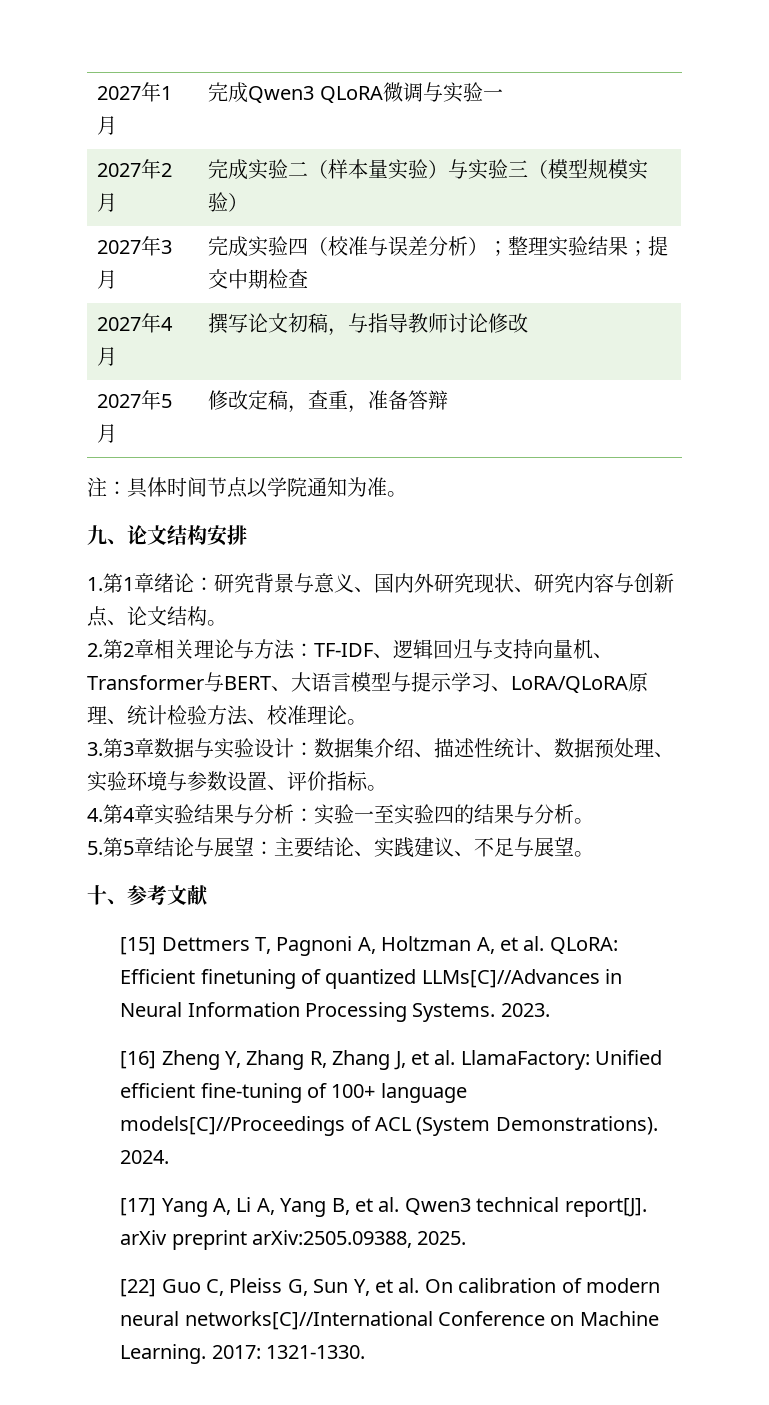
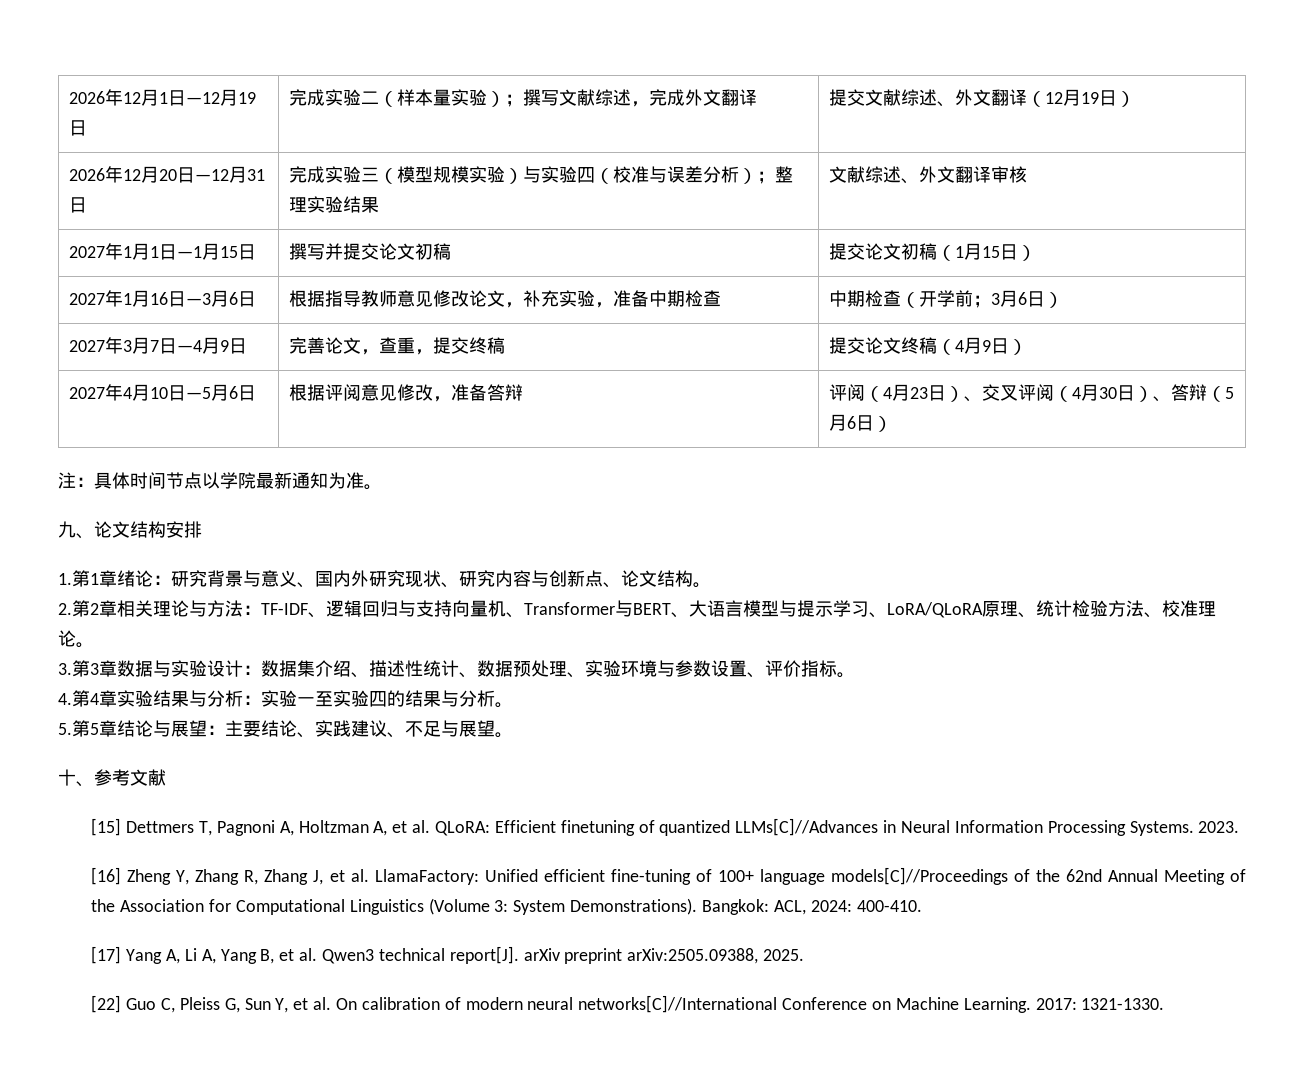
[97,82,173,102] [97,116,118,135] [208,82,503,103] [97,159,173,179] [97,193,118,212] 2027年1月 | 完成Qwen3 QLoRA微调与实验一 // 2027年2月 -> [69,89,257,106] [69,120,88,136] 2026年12月1日—12月19日
[448,159,469,179] 与 -> [505,89,758,107] [829,89,1136,107] [69,166,266,183] [69,197,88,213] [289,166,326,183] ；撰写文献综述，完成外文翻译 | 提交文献综述、外文翻译（12月19日） // 2026年12月20日—12月31日 | 完成
[97,236,173,256] [97,270,118,289] [208,236,249,257] // 2027年3月 | 完成 -> [523,166,542,183] 与
[628,236,669,256] [208,269,309,289] [97,313,174,333] [97,347,118,366] [208,313,529,336] [97,390,173,410] [97,424,118,443] [208,390,449,413] ；提交中期检查 // 2027年4月 | 撰写论文初稿，与指导教师讨论修改 // 2027年5月 | 修改定稿，查重，准备答辩 -> [829,166,1028,184] [69,243,257,260] [289,243,452,260] [829,243,1037,261] [69,290,257,307] [289,290,722,308] [829,290,1064,308] [69,337,248,354] [289,337,506,355] [829,337,1028,355] [69,384,257,401] [289,384,524,402] [829,384,1235,402] [829,414,893,432] | 文献综述、外文翻译审核 // 2027年1月1日—1月15日 | 撰写并提交论文初稿 | 提交论文初稿（1月15日） // 2027年1月16日—3月6日 | 根据指导教师意见修改论文，补充实验，准备中期检查 | 中期检查（开学前；3月6日） // 2027年3月7日—4月9日 | 完善论文，查重，提交终稿 | 提交论文终稿（4月9日） // 2027年4月10日—5月6日 | 根据评阅意见修改，准备答辩 | 评阅（4月23日）、交叉评阅（4月30日）、答辩（5月6日）
(307, 487) none -> [256,472,292,489] 最新
[375,1116,658,1136] [120,1150,170,1164] ACL (System Demonstrations). 2024. -> [1035,869,1247,885] [91,898,922,915] the 62nd Annual Meeting of the Association for Computational Linguistics (Volume 3: System Demonstrations). Bangkok: ACL, 2024: 400-410.

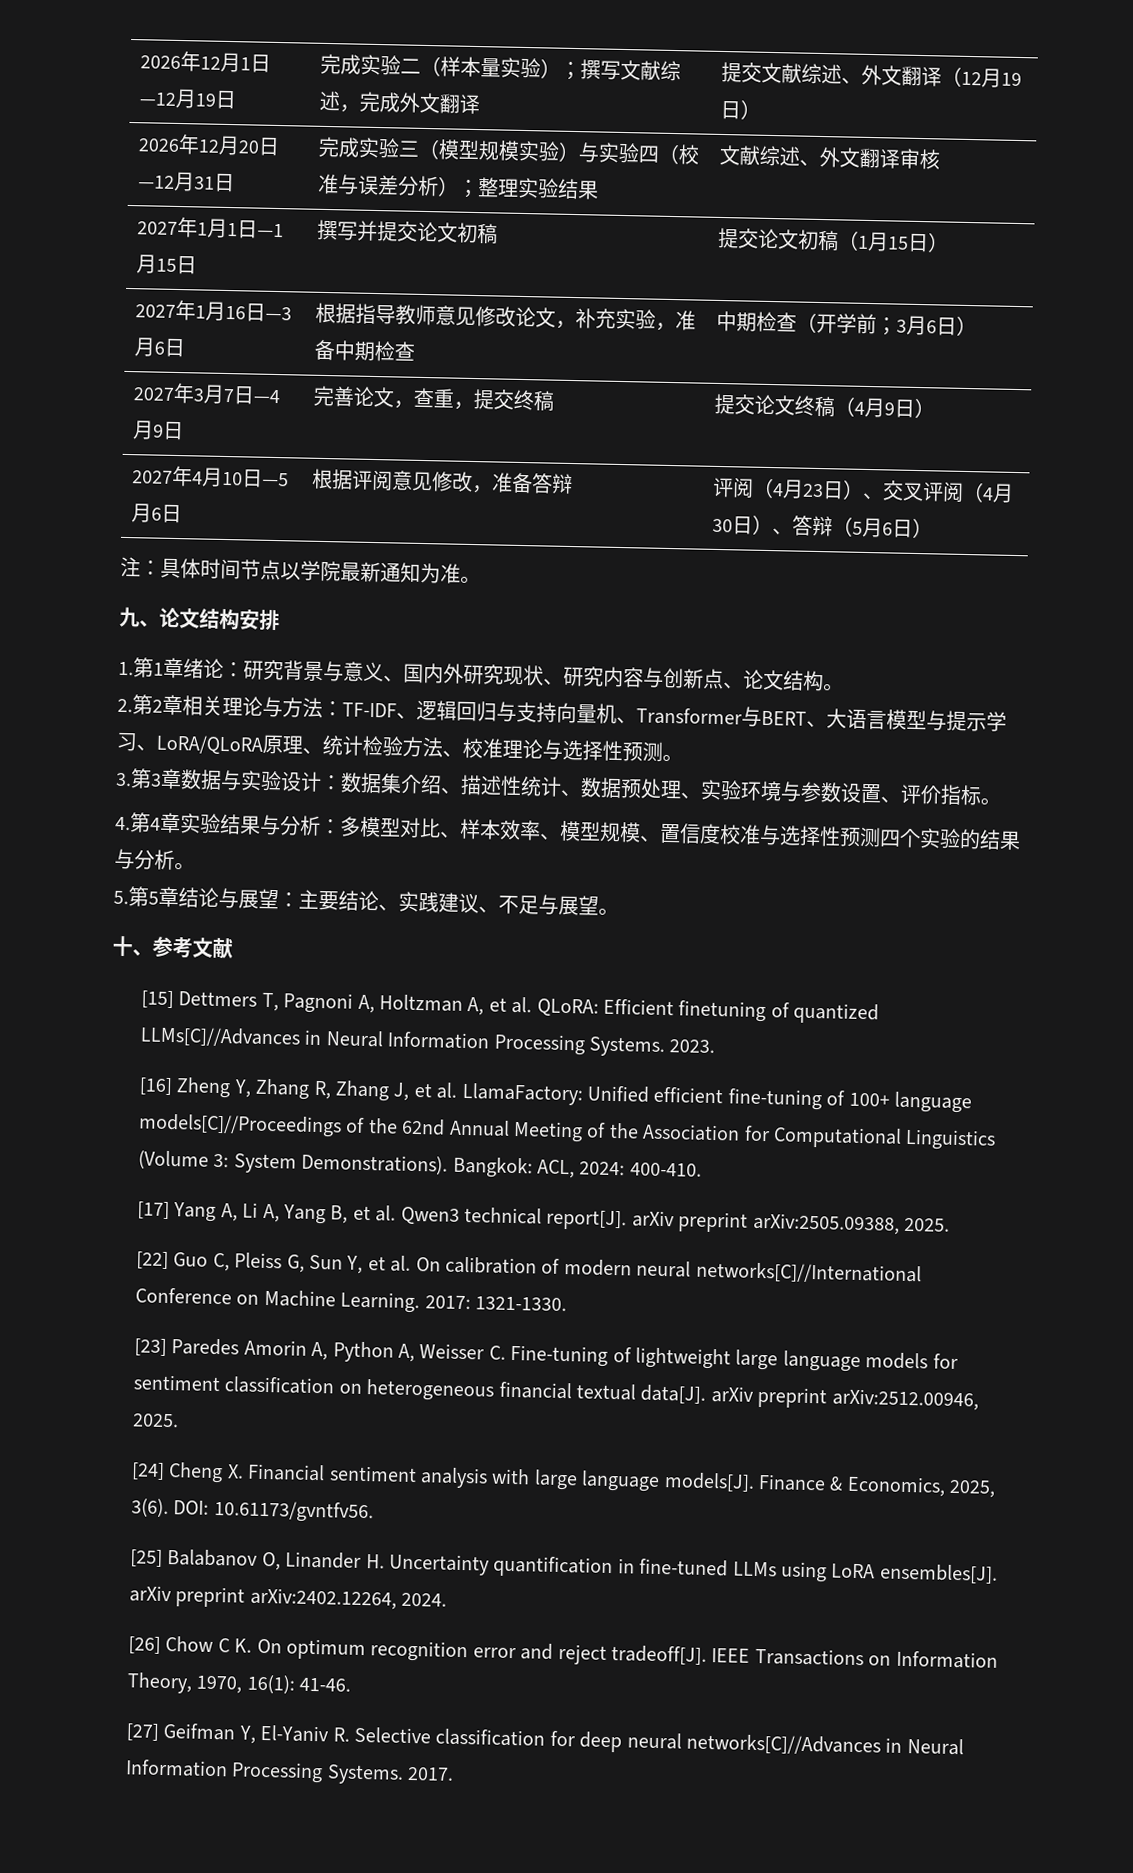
(76, 638) none -> [542,739,663,762] 与选择性预测
[261,690,387,707] 实验一至实验四 -> [339,816,961,849] 多模型对比、样本效率、模型规模、置信度校准与选择性预测四个实验
(1165, 1004) none -> [134,1338,958,1373] [133,1374,979,1411] [132,1413,180,1428] [131,1462,997,1498] [131,1498,374,1524] [130,1549,998,1584] [129,1585,448,1610] [128,1636,998,1669] [127,1672,352,1695] [126,1723,964,1756] [125,1759,455,1785] // [23] Paredes Amorin A, Python A, Weisser C. Fine-tuning of lightweight large language models for sentiment classification on heterogeneous financial textual data[J]. arXiv preprint arXiv:2512.00946, 2025. // [24] Cheng X. Financial sentiment analysis with large language models[J]. Finance & Economics, 2025, 3(6). DOI: 10.61173/gvntfv56. // [25] Balabanov O, Linander H. Uncertainty quantification in fine-tuned LLMs using LoRA ensembles[J]. arXiv preprint arXiv:2402.12264, 2024. // [26] Chow C K. On optimum recognition error and reject tradeoff[J]. IEEE Transactions on Information Theory, 1970, 16(1): 41-46. // [27] Geifman Y, El-Yaniv R. Selective classification for deep neural networks[C]//Advances in Neural Information Processing Systems. 2017.

